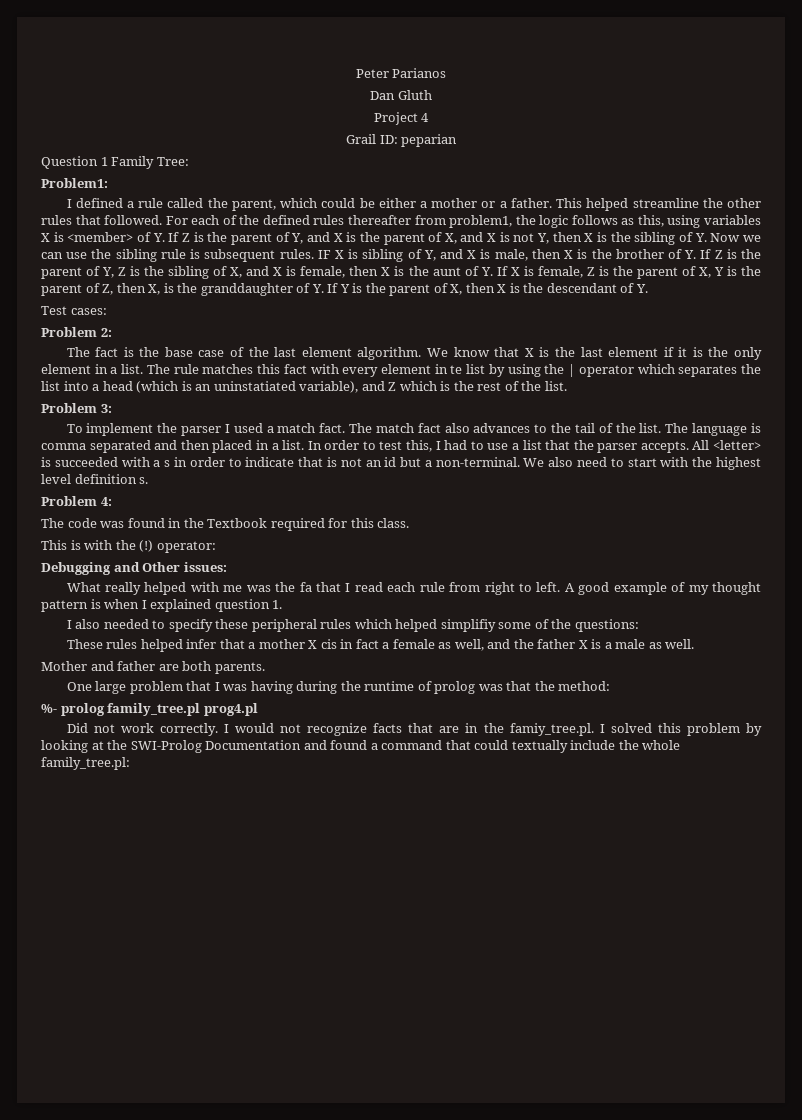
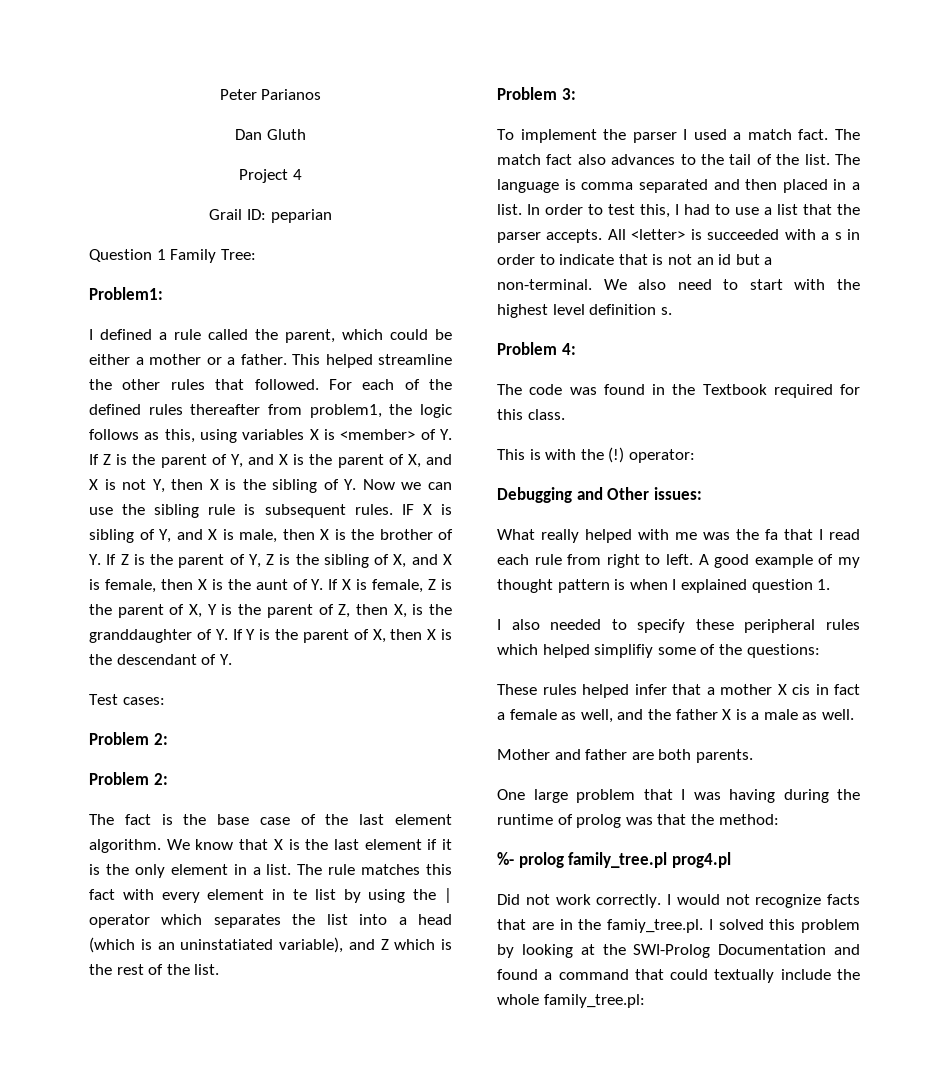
(112, 332) none -> [89,772,168,785] // Problem 2:

